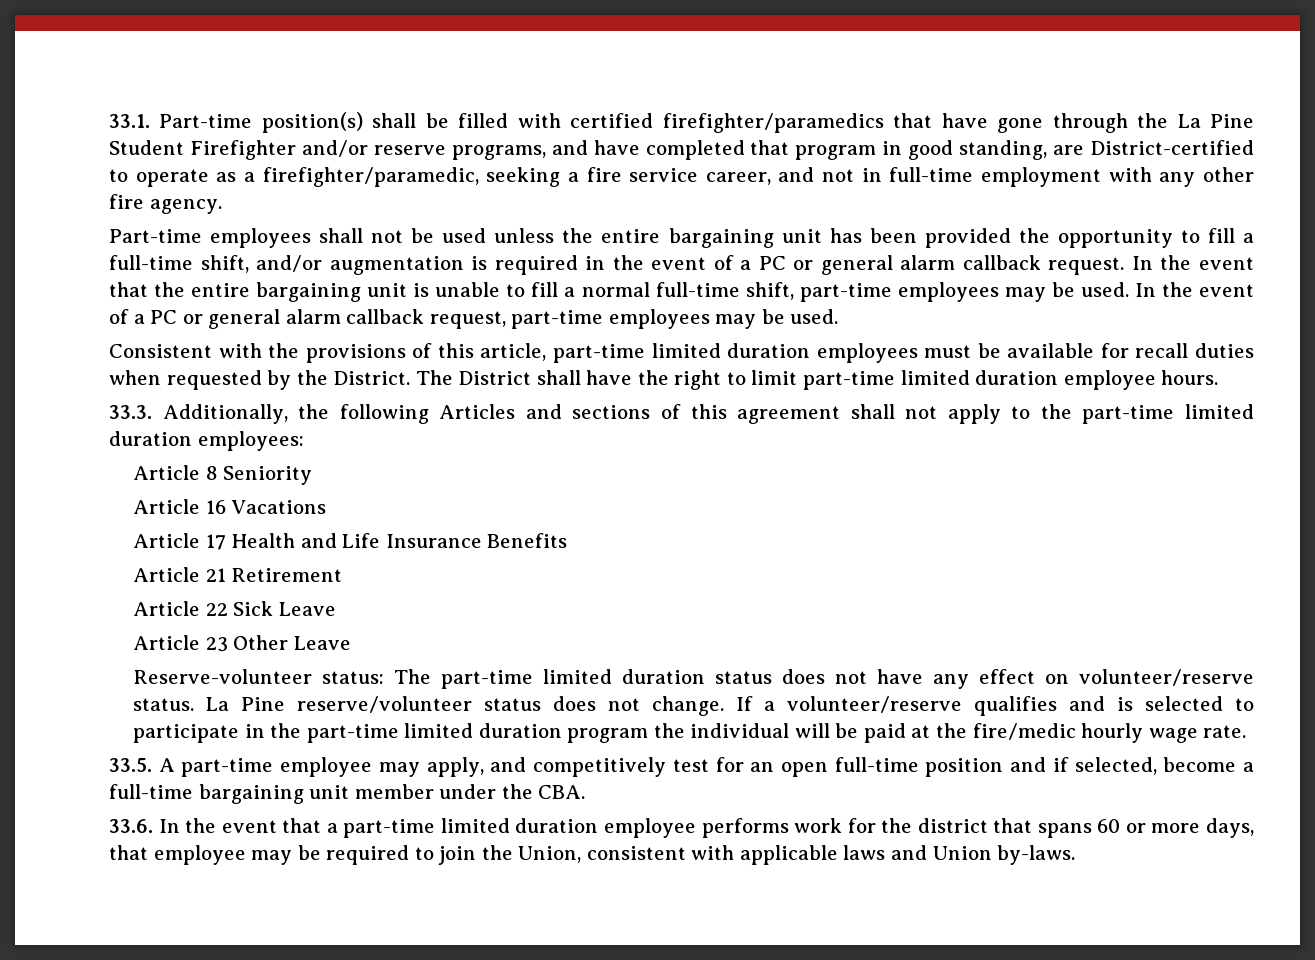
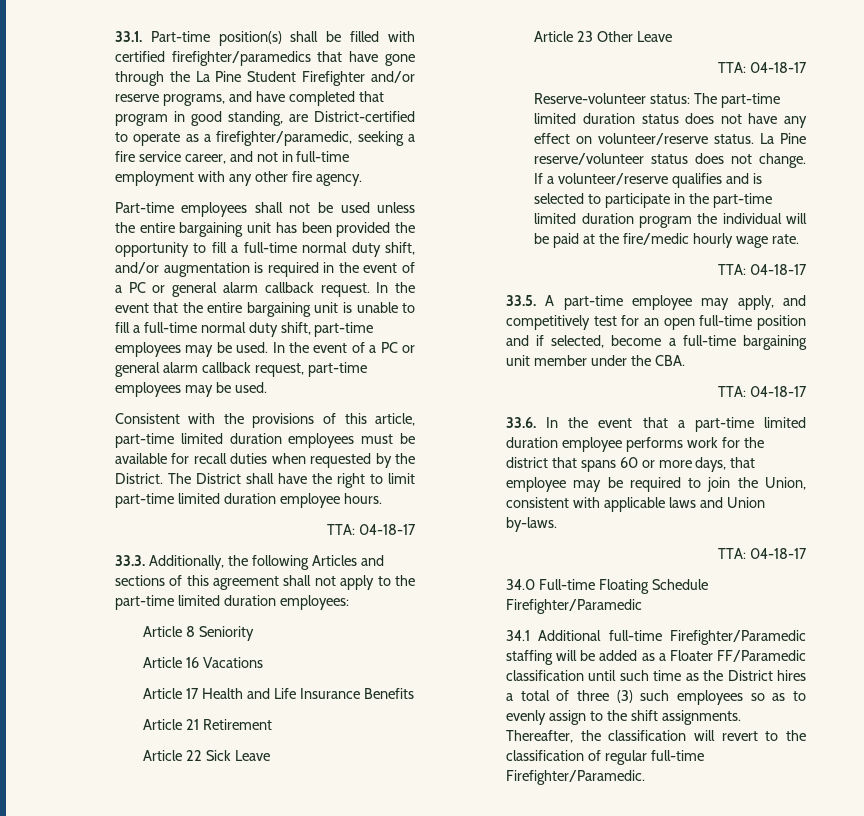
(194, 262) none -> [302,242,381,257] normal duty
[581,282,740,297] normal full-time -> [143,322,278,337] full-time normal duty
(1219, 377) none -> [327,524,417,535] // TTA: 04-18-17
(351, 643) none -> [718,62,807,73] // TTA: 04-18-17
(1247, 731) none -> [718,264,807,275] // TTA: 04-18-17
(586, 792) none -> [718,386,807,397] // TTA: 04-18-17
(1076, 855) none -> [718,548,807,559] [505,579,708,594] [505,599,642,614] [505,630,806,645] [505,650,806,665] [505,670,806,681] [505,690,806,705] [505,710,741,725] [505,730,806,743] [505,750,704,765] [505,770,645,785] // TTA: 04-18-17 // 34.0 Full-time Floating Schedule Firefighter/Paramedic // 34.1 Additional full-time Firefighter/Paramedic staffing will be added as a Floater FF/Paramedic classification until such time as the District hires a total of three (3) such employees so as to evenly assign to the shift assignments. Thereafter, the classification will revert to the classification of regular full-time Firefighter/Paramedic.

